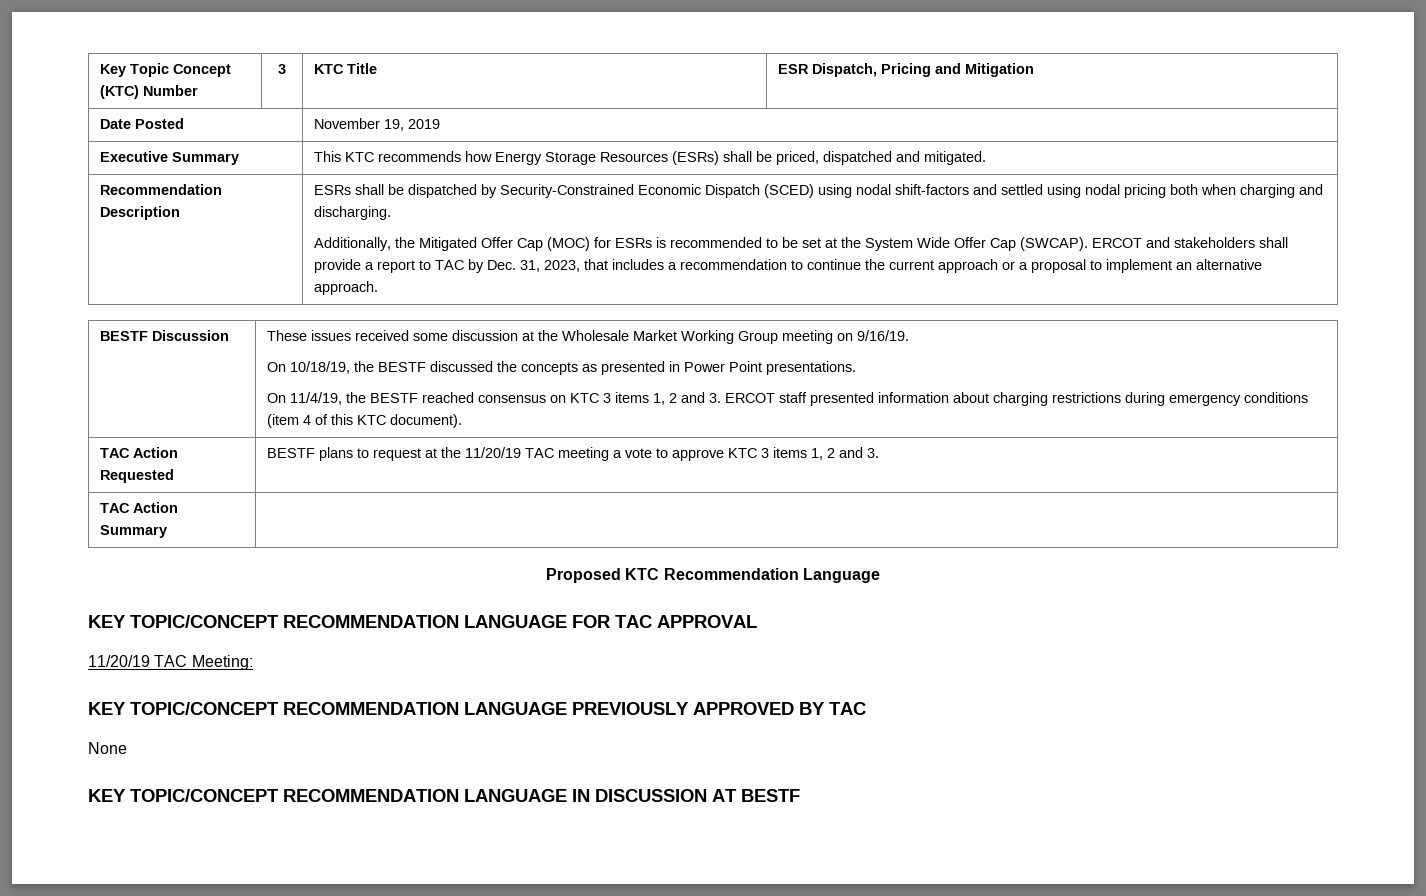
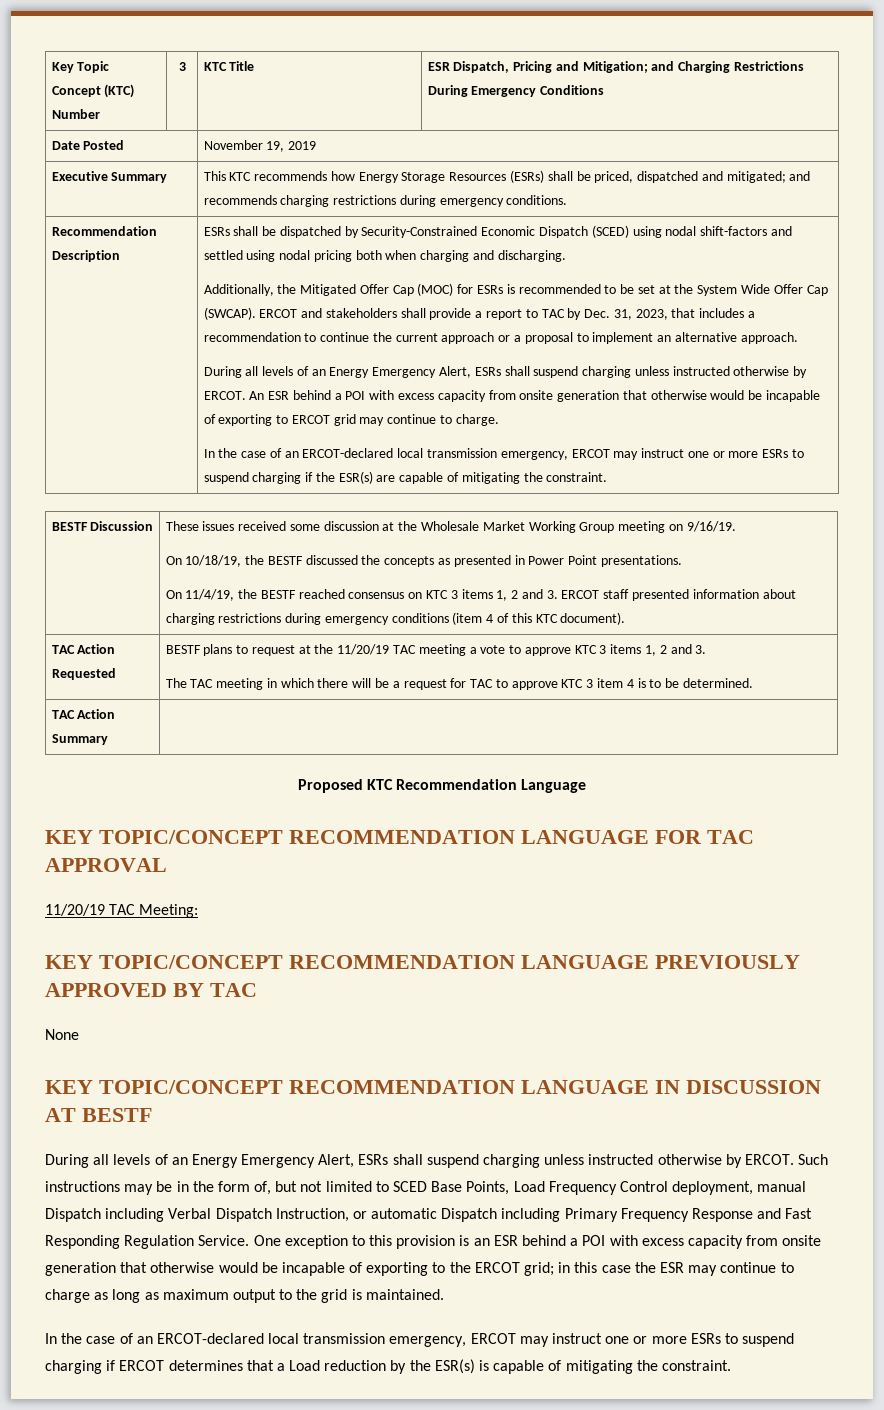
[964,63,1034,77] Mitigation -> [582,61,804,73] [427,85,605,97] Mitigation; and Charging Restrictions During Emergency Conditions
[923,151,986,165] mitigated. -> [726,171,811,183] [203,195,568,207] mitigated; and recommends charging restrictions during emergency conditions.
(378, 288) none -> [203,366,808,378] [203,390,820,402] [203,414,499,426] [203,448,804,460] [203,471,608,484] // During all levels of an Energy Emergency Alert, ESRs shall suspend charging unless instructed otherwise by ERCOT. An ESR behind a POI with excess capacity from onsite generation that otherwise would be incapable of exporting to ERCOT grid may continue to charge. // In the case of an ERCOT-declared local transmission emergency, ERCOT may instruct one or more ESRs to suspend charging if the ESR(s) are capable of mitigating the constraint.
(879, 453) none -> [165,678,753,690] // The TAC meeting in which there will be a request for TAC to approve KTC 3 item 4 is to be determined.
(800, 795) none -> [45,1154,829,1168] [45,1181,807,1195] [45,1208,813,1222] [45,1235,822,1249] [45,1262,794,1276] [45,1289,444,1303] [45,1333,795,1347] [45,1359,731,1374] // During all levels of an Energy Emergency Alert, ESRs shall suspend charging unless instructed otherwise by ERCOT. Such instructions may be in the form of, but not limited to SCED Base Points, Load Frequency Control deployment, manual Dispatch including Verbal Dispatch Instruction, or automatic Dispatch including Primary Frequency Response and Fast Responding Regulation Service. One exception to this provision is an ESR behind a POI with excess capacity from onsite generation that otherwise would be incapable of exporting to the ERCOT grid; in this case the ESR may continue to charge as long as maximum output to the grid is maintained. // In the case of an ERCOT-declared local transmission emergency, ERCOT may instruct one or more ESRs to suspend charging if ERCOT determines that a Load reduction by the ESR(s) is capable of mitigating the constraint.

